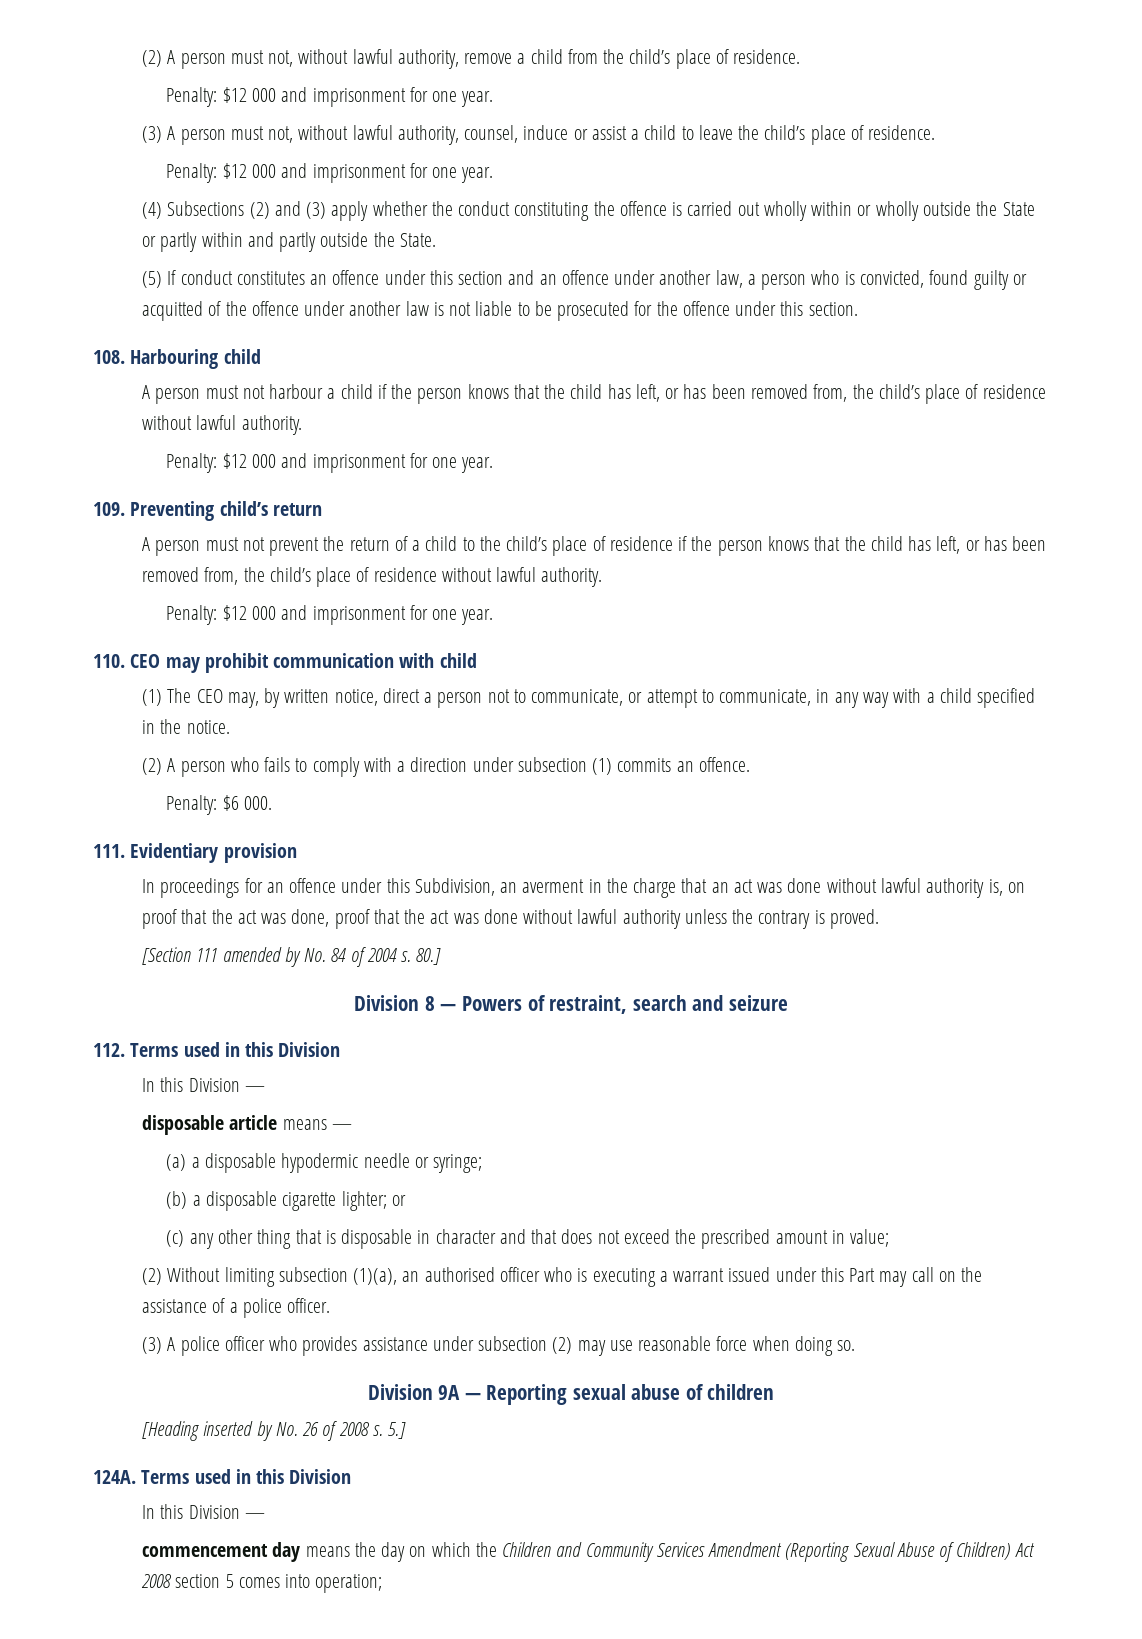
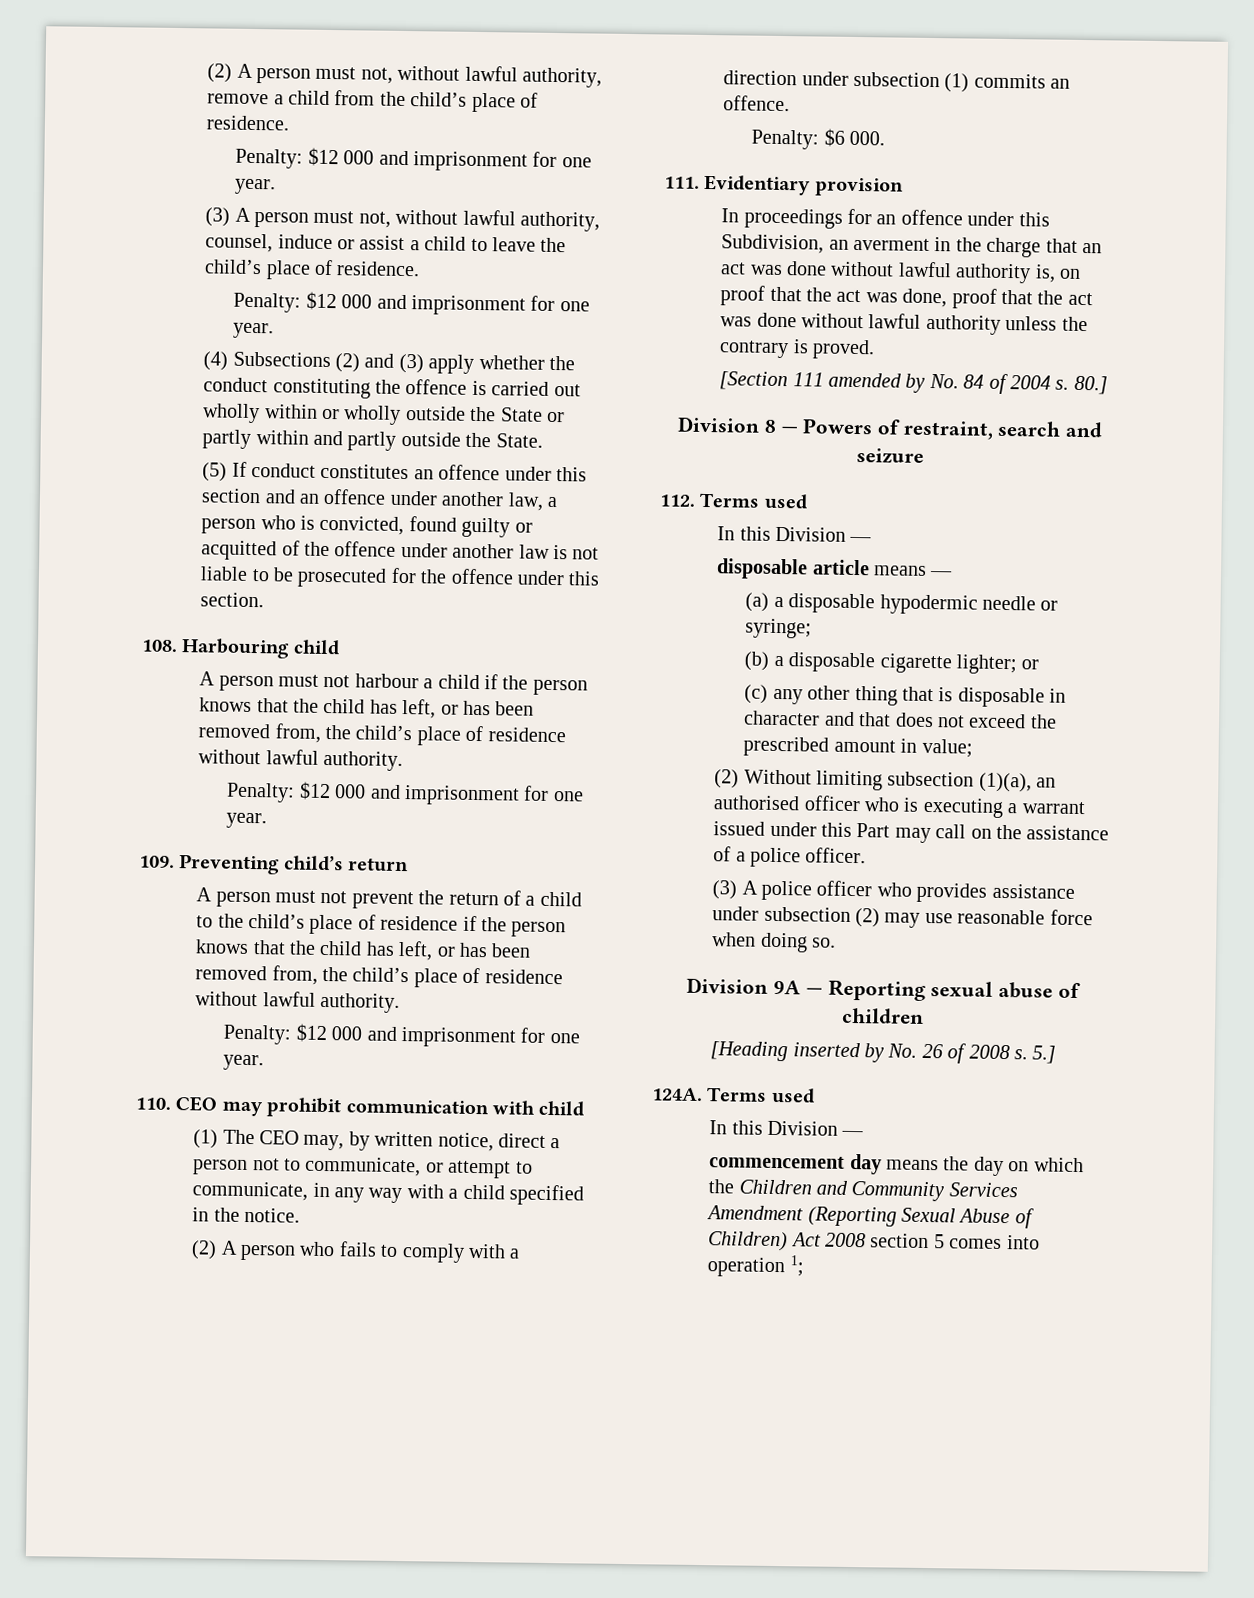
[224,1042,341,1057] in this Division -> (808, 501) none
[235,1469,352,1484] in this Division -> (815, 1095) none
[315,1574,383,1593] operation; -> [707,1255,804,1278] operation 1;

